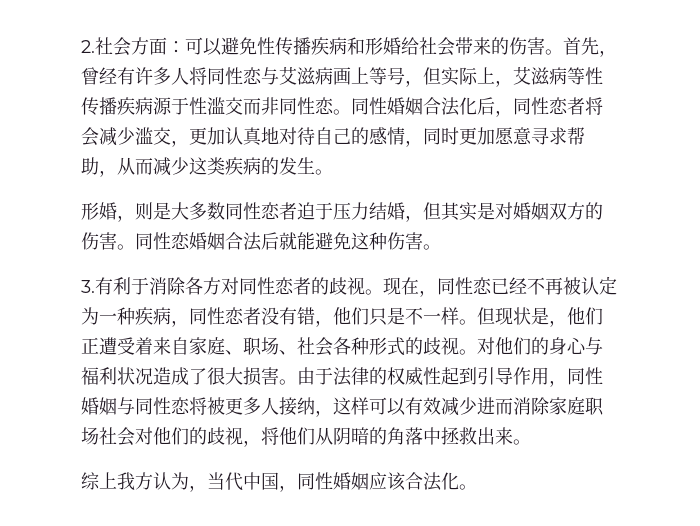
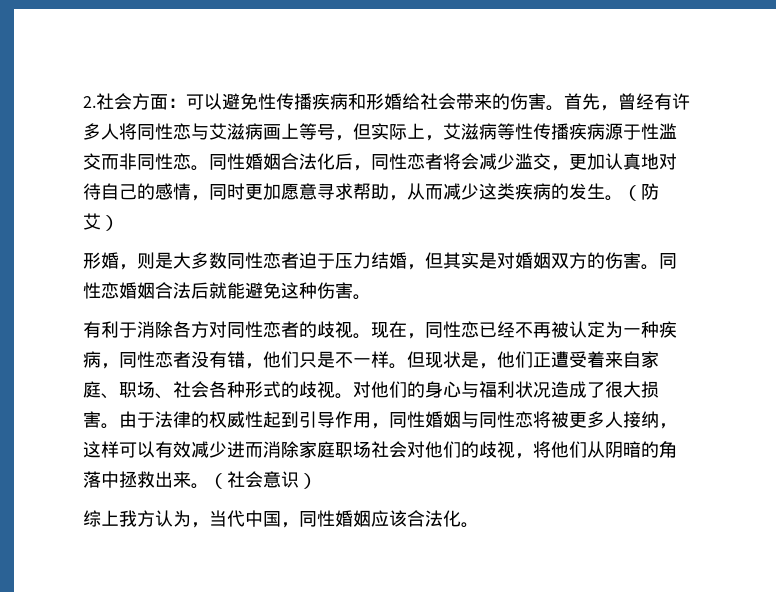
(333, 172) none -> [623,183,659,201] [83,213,119,231] （防艾）
[81,280,95,293] 3. -> (371, 297) none
(531, 442) none -> [209,471,317,489] （社会意识）

